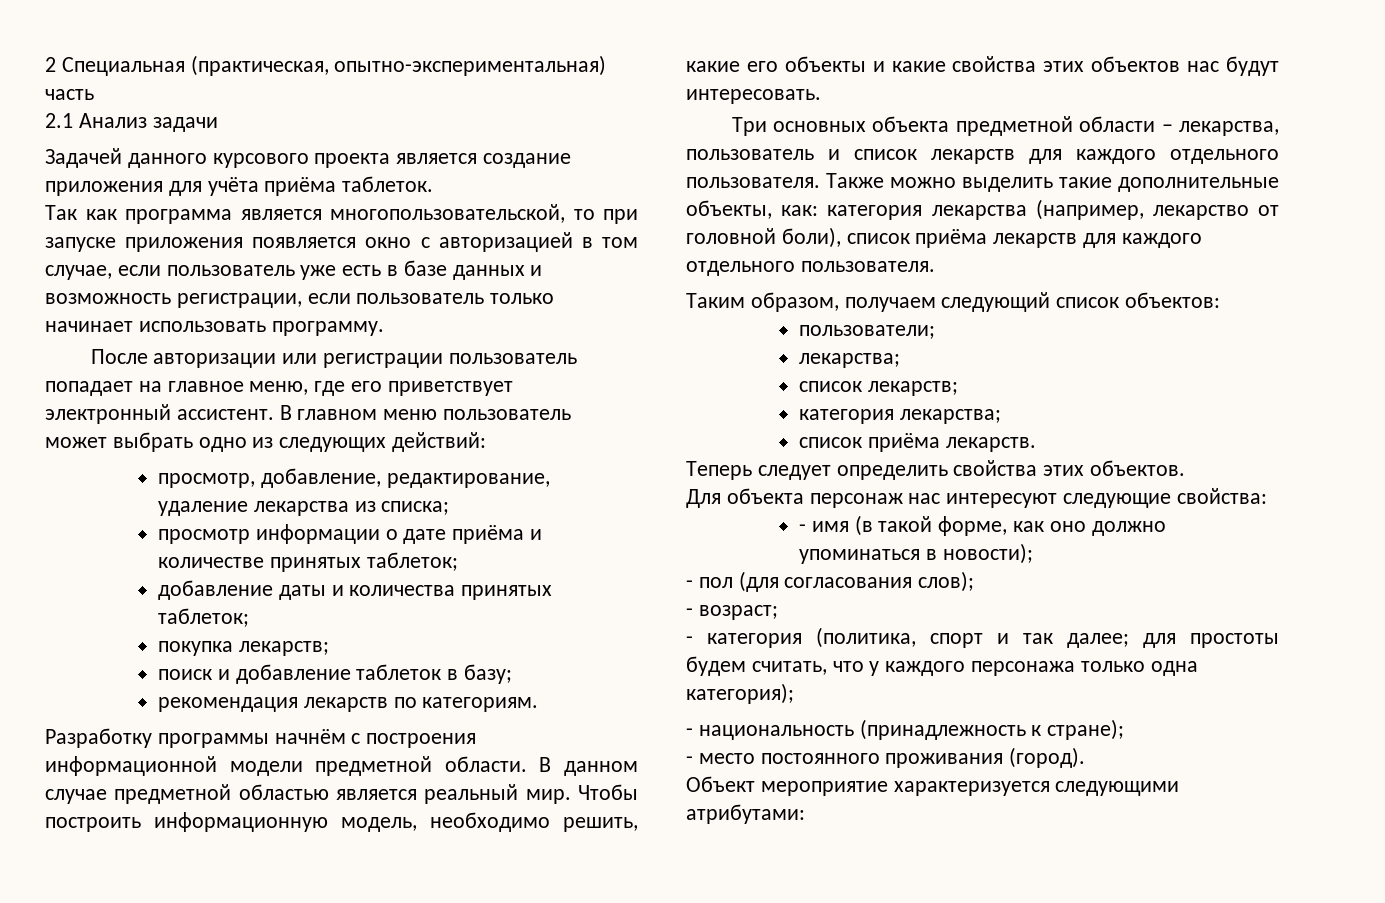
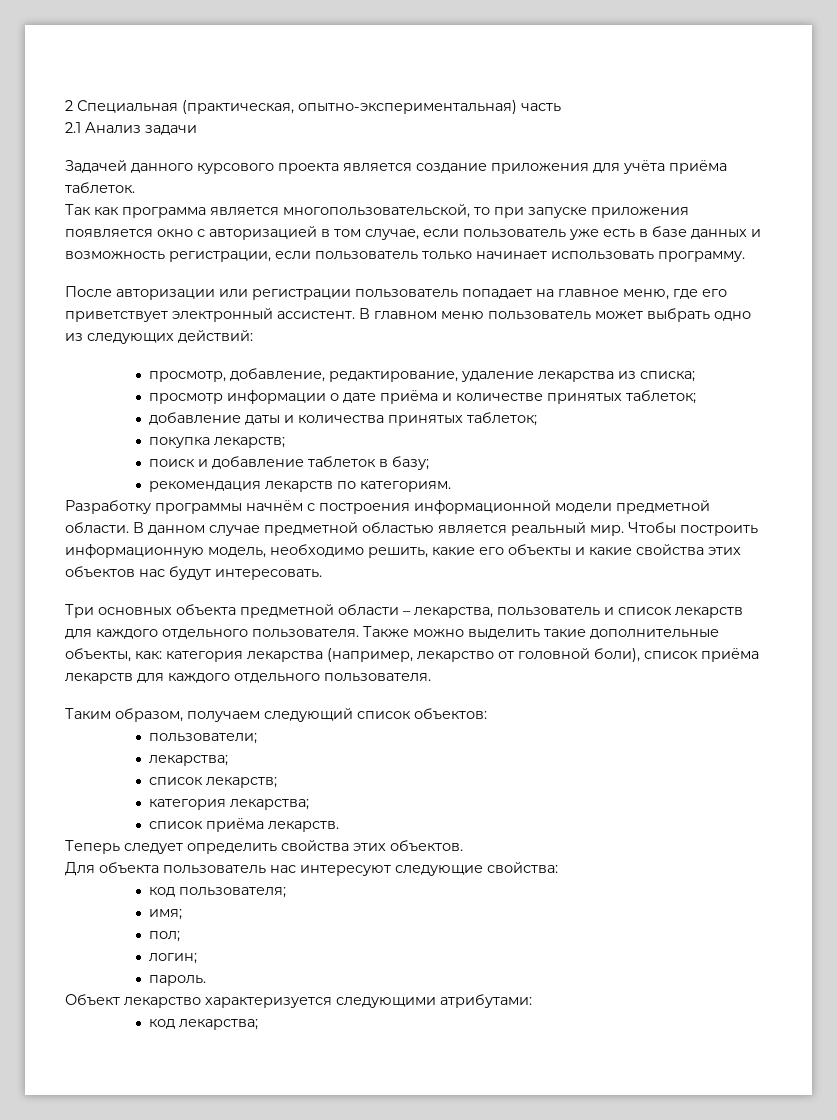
[809,493,903,508] персонаж -> [163,865,266,874] пользователь
[798,515,1166,536] [798,543,1033,564] [686,571,975,592] [686,605,778,620] [686,627,1279,648] [686,656,1198,676] [686,683,794,704] [686,719,1125,740] [686,747,1086,768] - имя (в такой форме, как оно должно упоминаться в новости); // - пол (для согласования слов); // - возраст; // - категория (политика, спорт и так далее; для простоты будем считать, что у каждого персонажа только одна категория); // - национальность (принадлежность к стране); // - место постоянного проживания (город). -> [148,887,286,898] [148,909,182,920] [148,931,180,942] [148,953,197,964] [148,975,206,986] код пользователя; // имя; // пол; // логин; // пароль.
[760,781,888,796] мероприятие -> [124,997,201,1008] лекарство
(805, 814) none -> [148,1019,258,1030] // код лекарства;

